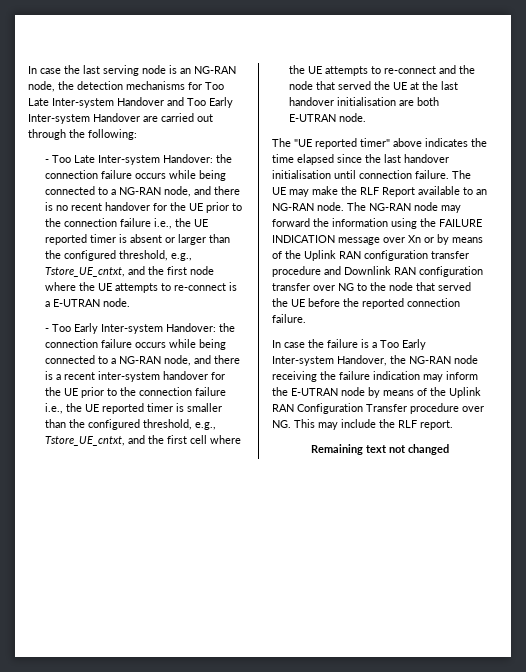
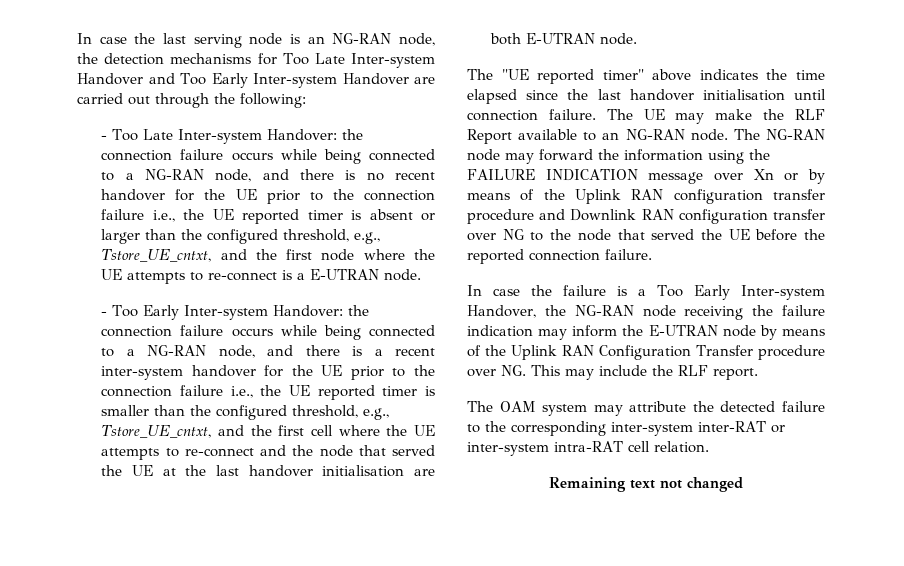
(453, 425) none -> [467,401,825,416] [467,421,785,436] [467,441,709,456] // The OAM system may attribute the detected failure to the corresponding inter-system inter-RAT or inter-system intra-RAT cell relation.

